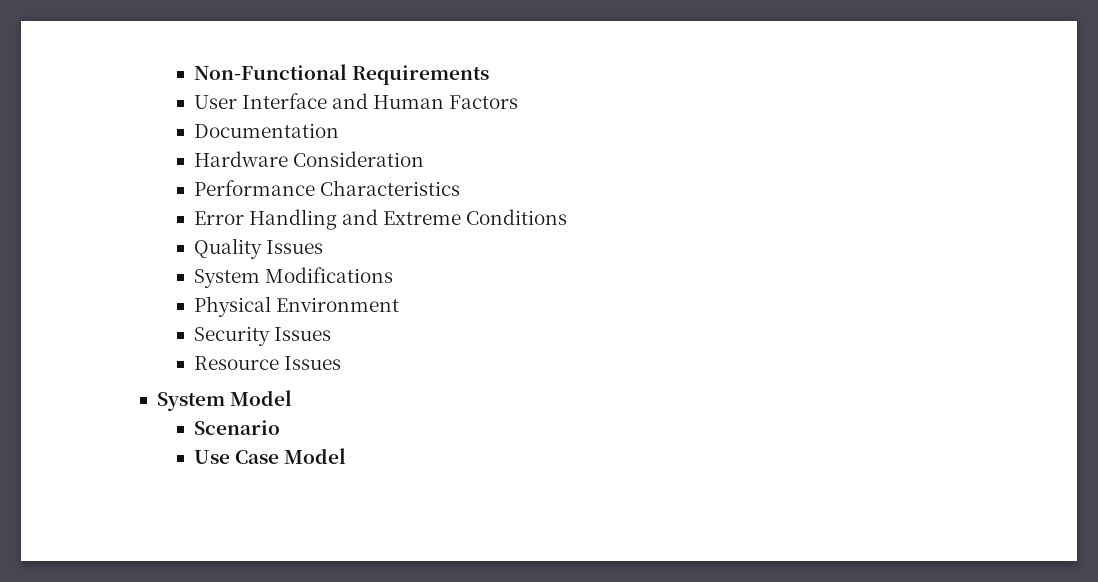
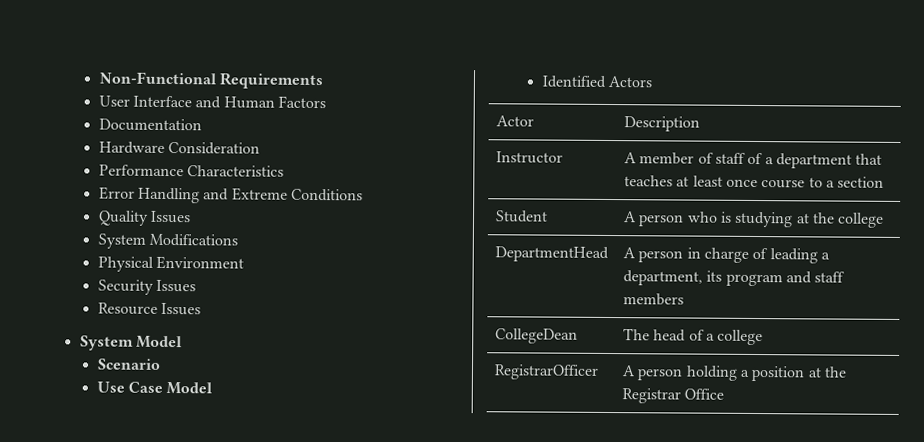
(346, 456) none -> [541,75,653,88] [495,115,534,127] [623,116,700,132] [495,151,563,164] [623,152,883,169] [623,175,885,189] [494,210,548,223] [622,211,885,228] [494,246,609,262] [622,247,830,264] [622,270,846,287] [622,293,684,306] [494,328,578,344] [622,328,764,346] [493,364,599,380] [621,365,847,382] [621,388,725,404] // Identified Actors // Actor | Description // Instructor | A member of staff of a department that teaches at least once course to a section // Student | A person who is studying at the college // DepartmentHead | A person in charge of leading a department, its program and staff members // CollegeDean | The head of a college // RegistrarOfficer | A person holding a position at the Registrar Office

